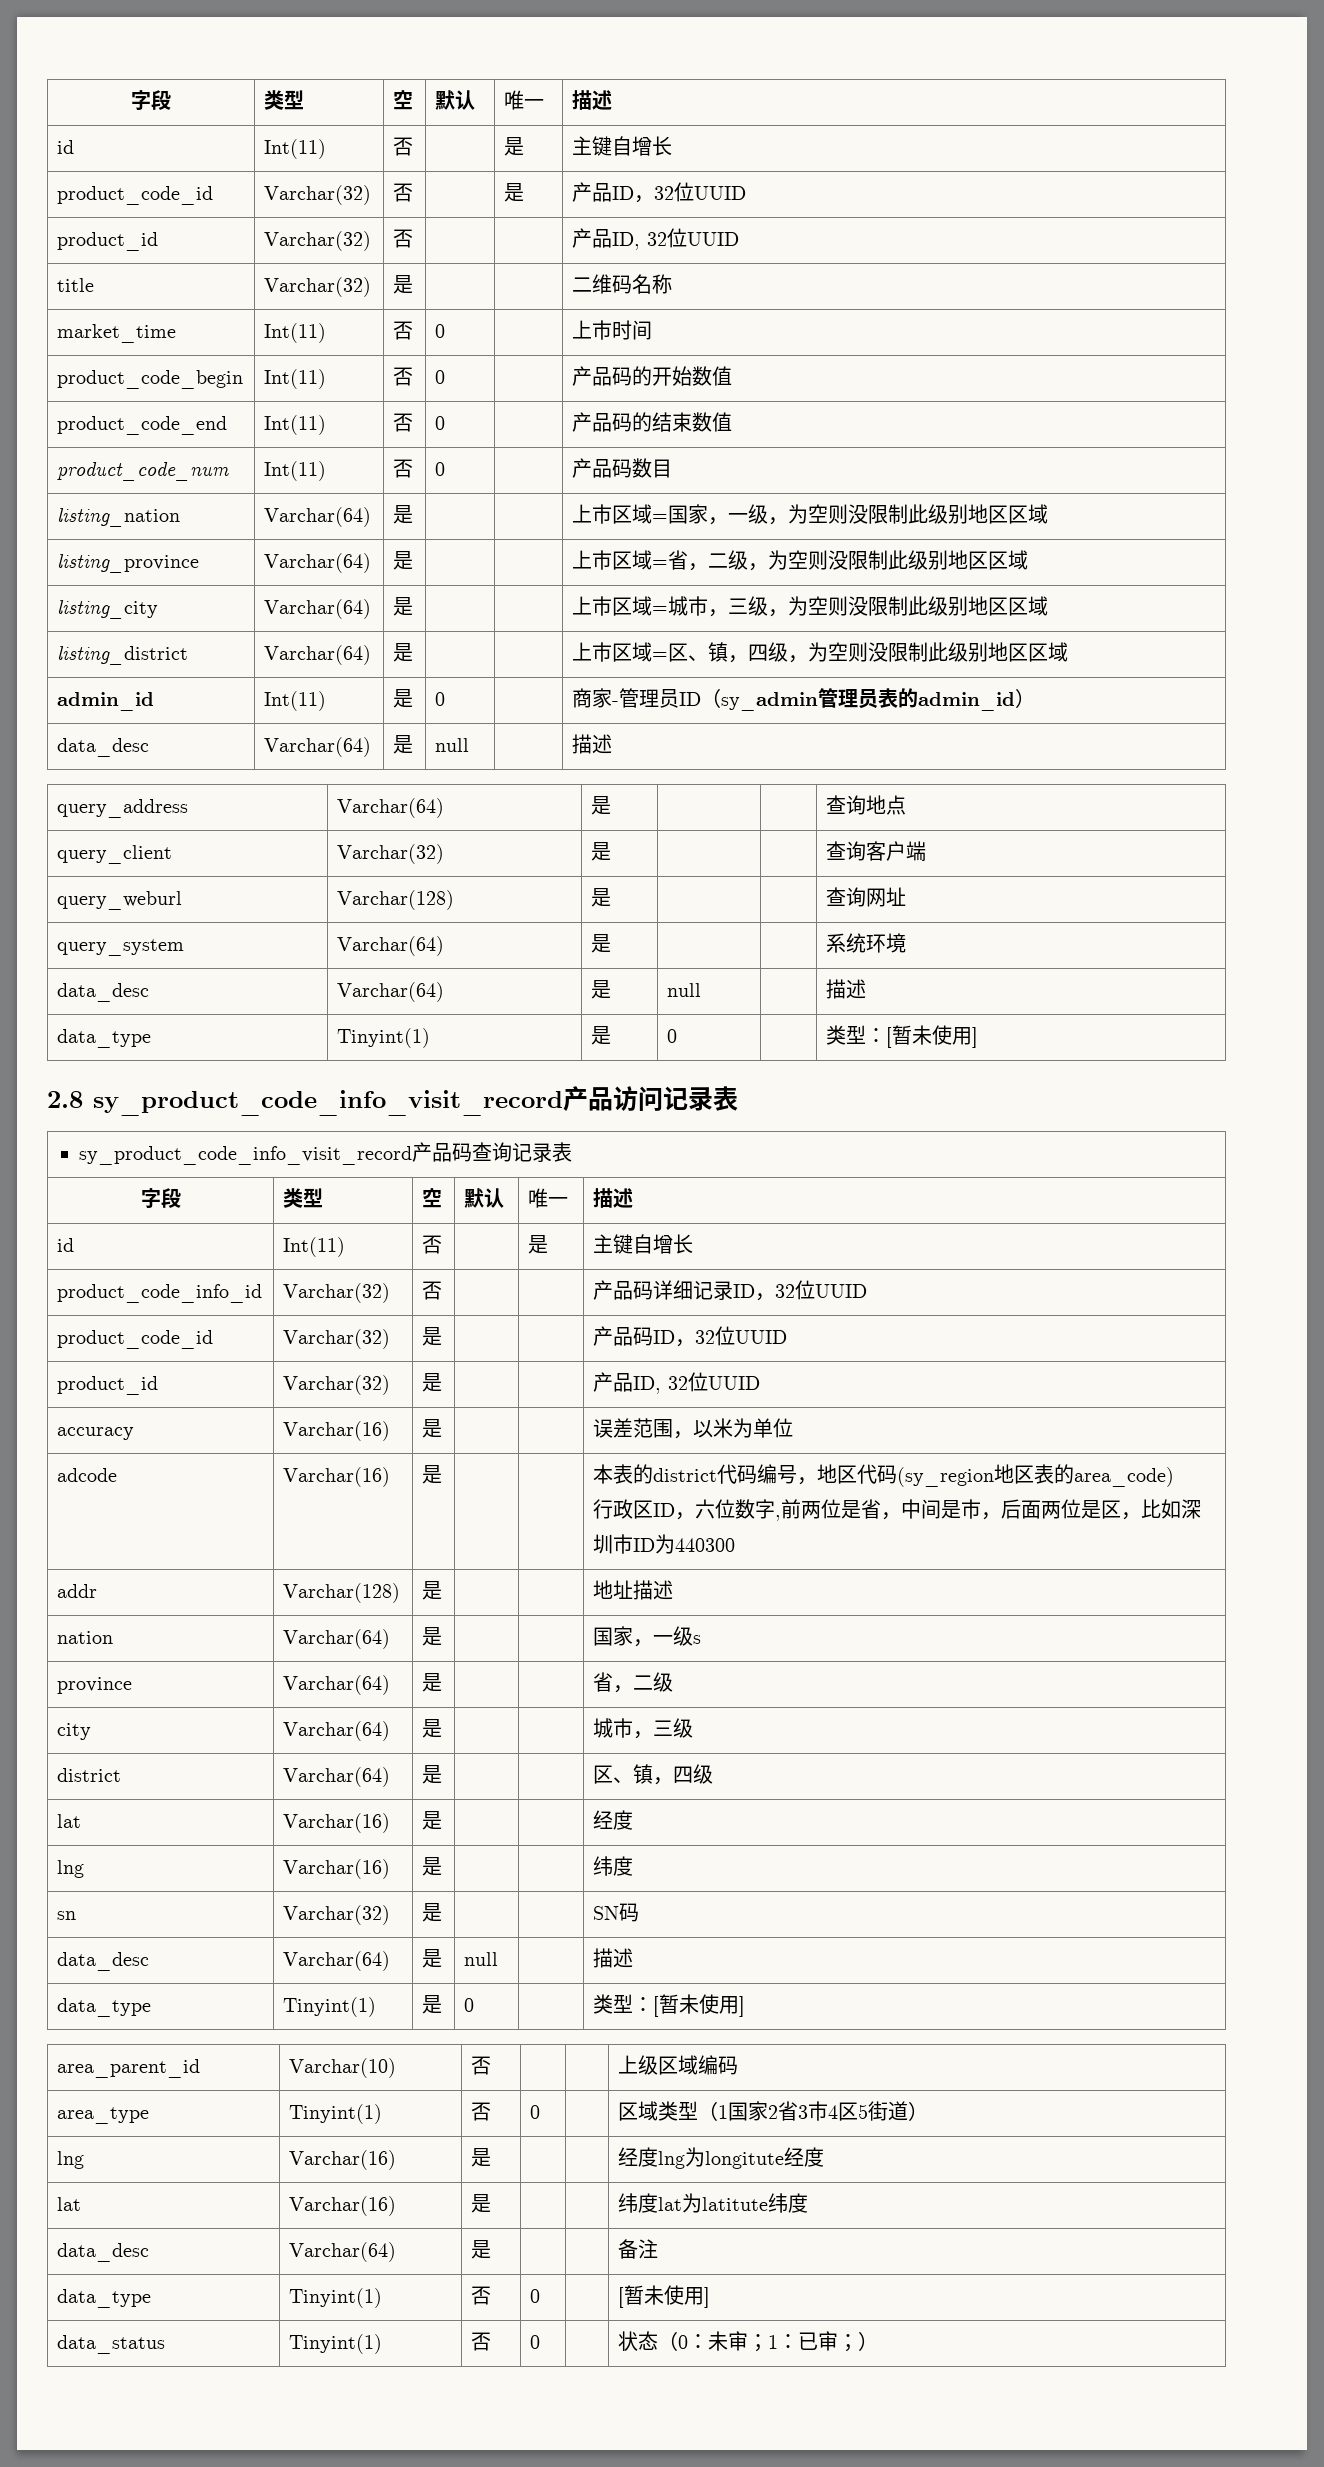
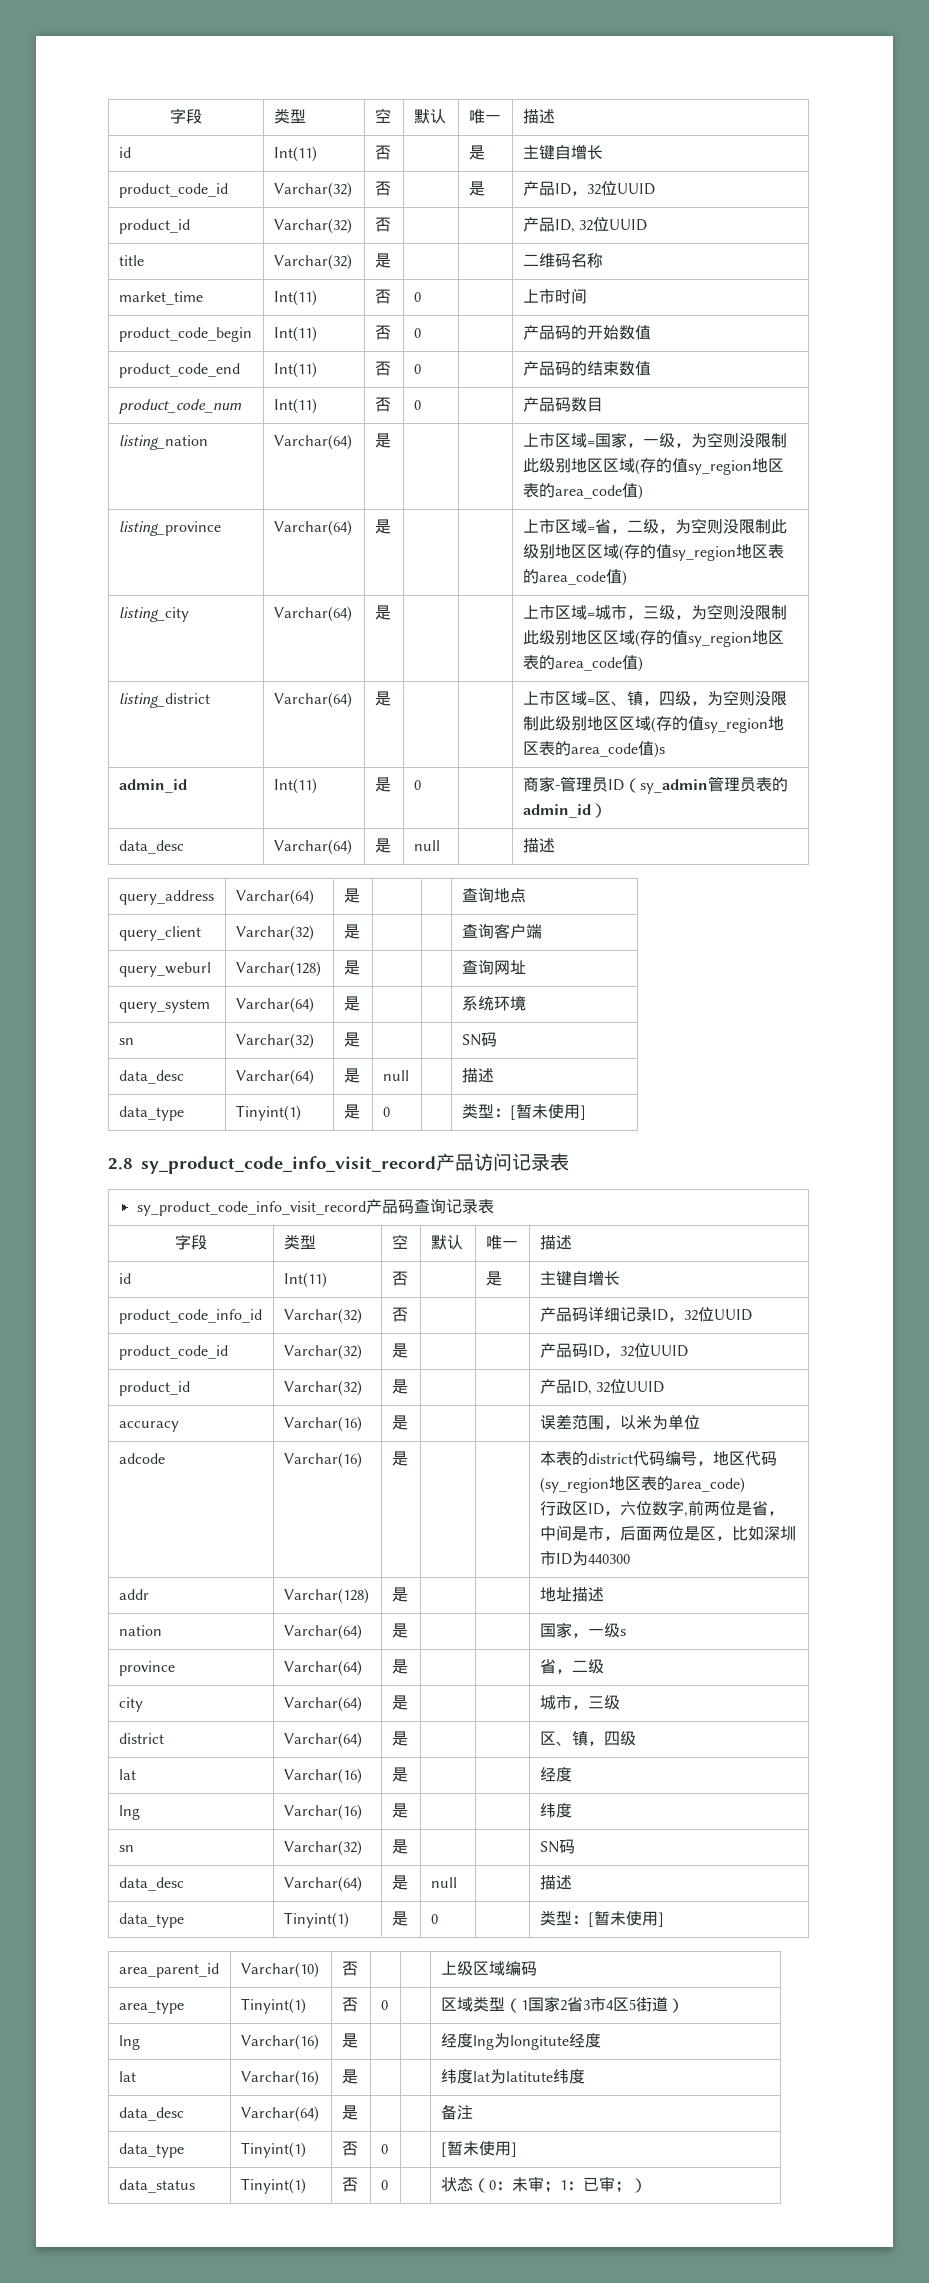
(1049, 514) none -> [634,458,784,475] [522,483,643,500] (存的值sy_region地区表的area_code值)
(1029, 560) none -> [618,544,784,561] [522,569,627,586] (存的值sy_region地区表的area_code值)
(1049, 606) none -> [634,630,784,647] [522,655,643,672] (存的值sy_region地区表的area_code值)
(1069, 652) none -> [650,716,784,733] [522,741,665,758] (存的值sy_region地区表的area_code值)s
(907, 943) none -> [118,1038,134,1045] [235,1033,314,1049] [343,1032,360,1047] [461,1032,497,1047] // sn | Varchar(32) | 是 | | | SN码

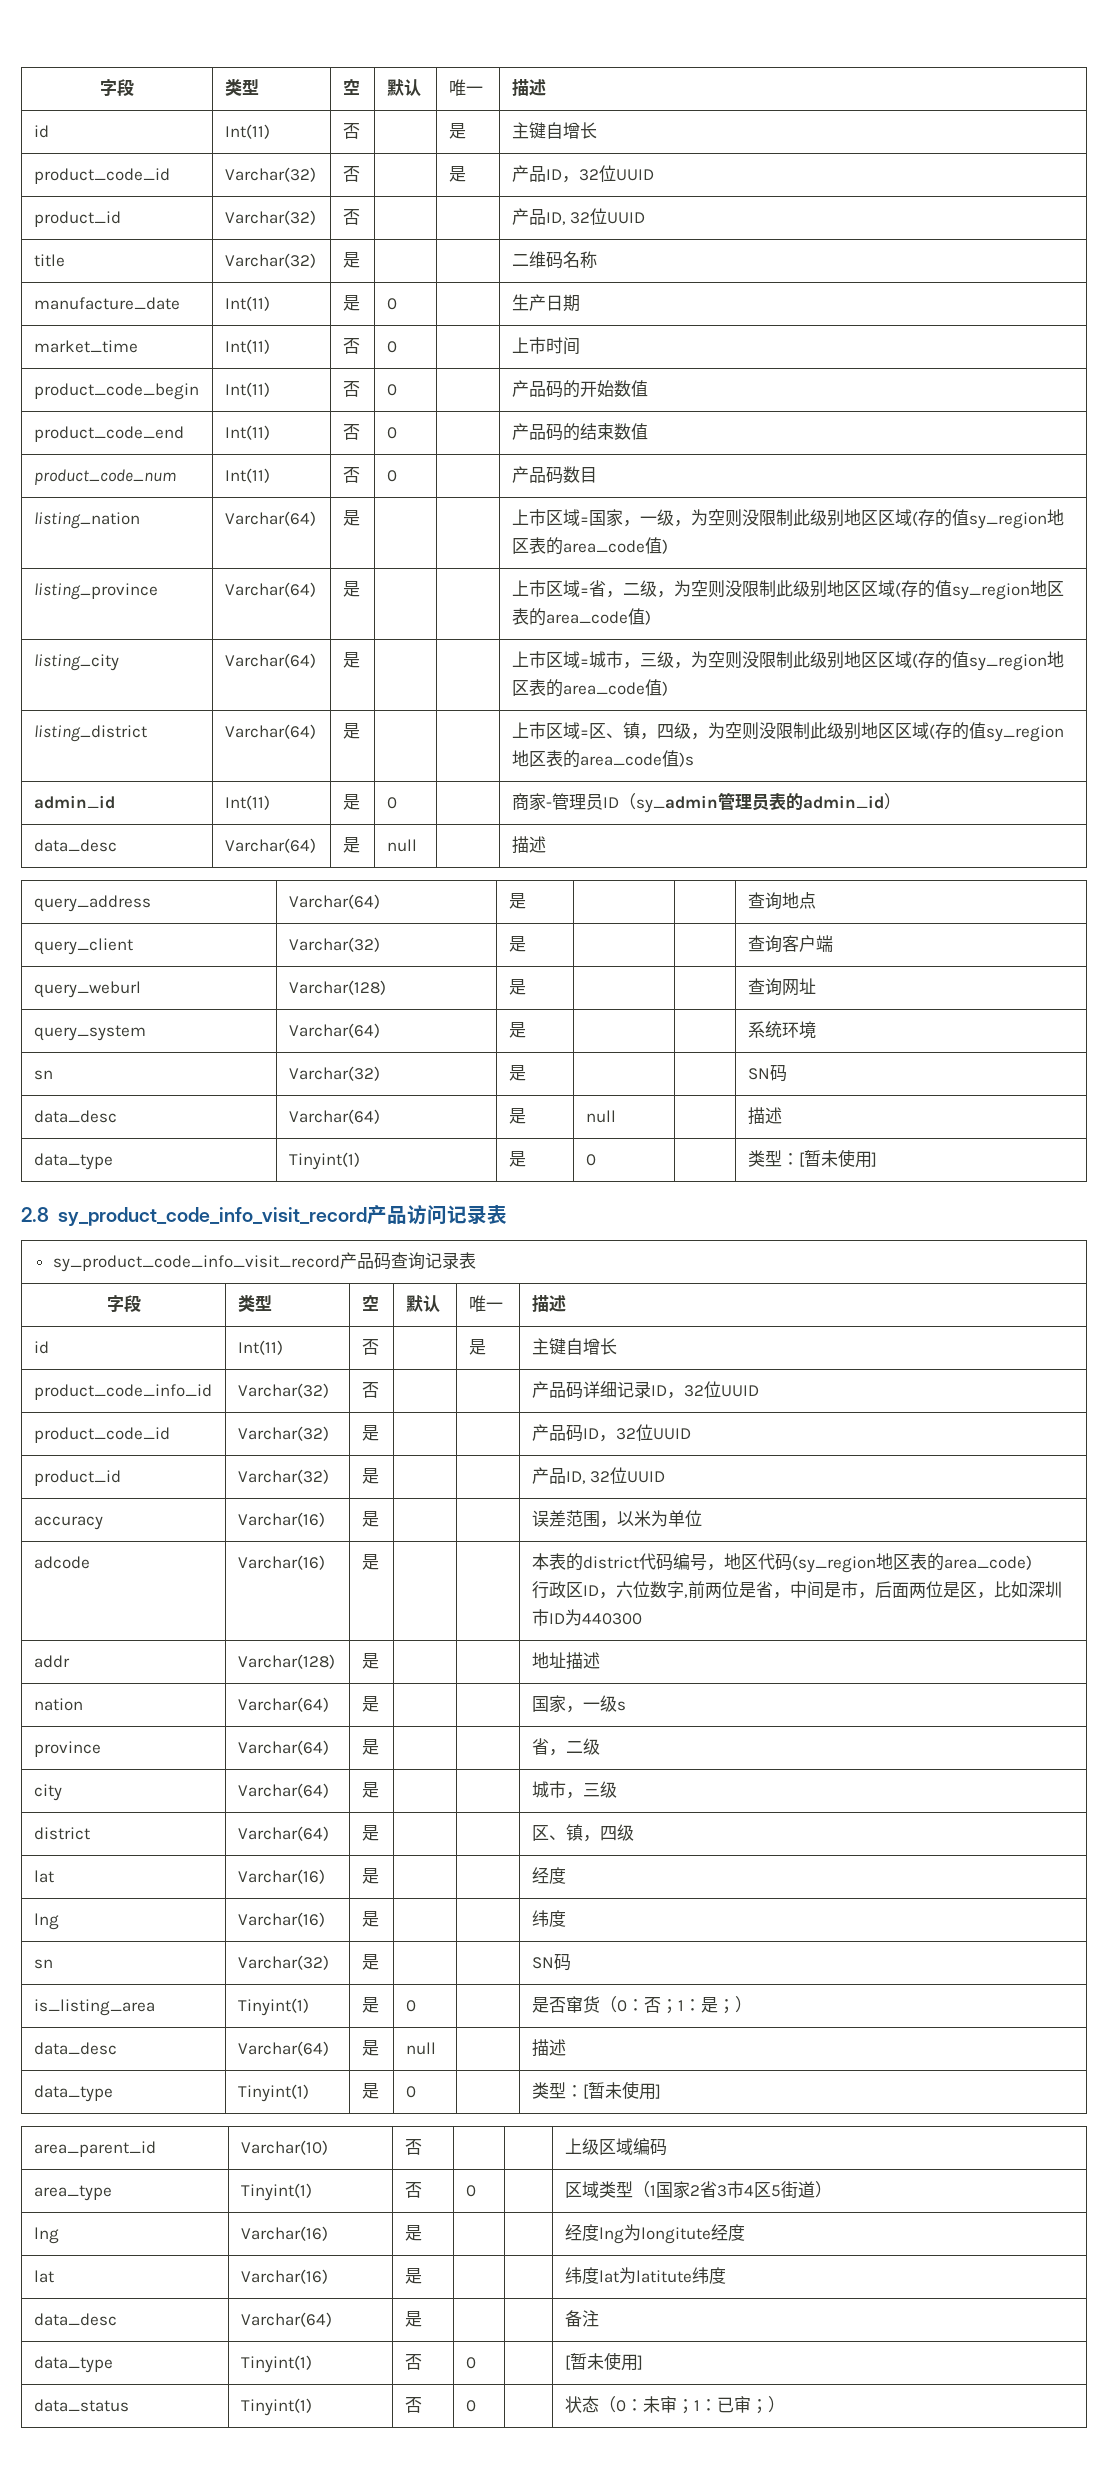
(603, 260) none -> [33,297,180,310] [224,296,270,311] [342,295,360,311] [386,298,397,310] [511,294,580,312] // manufacture_date | Int(11) | 是 | 0 | | 生产日期
(575, 1846) none -> [33,1999,155,2016] [237,1998,309,2016] [361,1997,379,2013] [405,2000,416,2012] [531,1996,752,2014] // is_listing_area | Tinyint(1) | 是 | 0 | | 是否窜货（0：否；1：是；）

